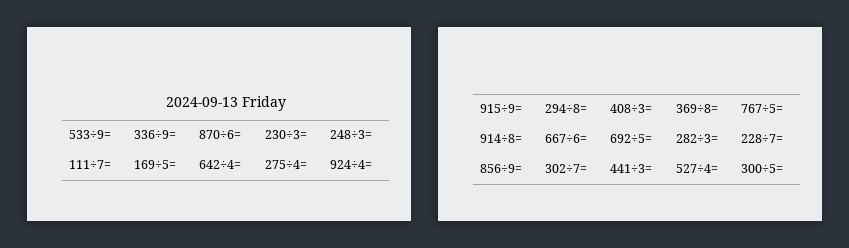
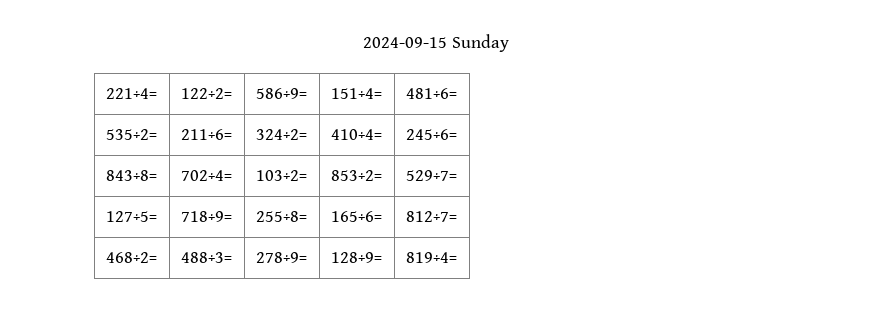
[166,96,286,111] [69,130,112,139] [134,130,177,139] [199,130,242,139] [265,130,308,139] [330,130,373,139] [69,160,112,169] [134,160,177,169] [199,160,242,169] [265,160,308,169] [330,160,373,169] [480,104,523,113] [545,104,588,113] [610,104,653,113] [676,104,719,113] [741,104,784,113] [480,134,523,143] [545,134,588,143] [610,134,653,143] [676,134,719,143] [741,134,784,143] [480,164,523,173] [545,164,588,173] [610,164,653,173] [676,164,719,173] [741,164,784,173] 2024-09-13 Friday // 533÷9= | 336÷9= | 870÷6= | 230÷3= | 248÷3= // 111÷7= | 169÷5= | 642÷4= | 275÷4= | 924÷4= // 915÷9= | 294÷8= | 408÷3= | 369÷8= | 767÷5= // 914÷8= | 667÷6= | 692÷5= | 282÷3= | 228÷7= // 856÷9= | 302÷7= | 441÷3= | 527÷4= | 300÷5= -> [363,34,509,52] [105,88,157,99] [180,88,232,99] [255,88,307,99] [330,88,382,99] [405,88,457,99] [105,129,157,140] [180,129,232,140] [255,129,307,140] [330,129,382,140] [405,129,457,140] [105,170,157,181] [180,170,232,181] [255,170,307,181] [330,170,382,181] [405,170,457,181] [105,211,157,222] [180,211,232,222] [255,211,307,222] [330,211,382,222] [405,211,457,222] [105,252,157,263] [180,252,232,263] [255,252,307,263] [330,252,382,263] [405,252,457,263] 2024-09-15 Sunday // 221÷4= | 122÷2= | 586÷9= | 151÷4= | 481÷6= // 535÷2= | 211÷6= | 324÷2= | 410÷4= | 245÷6= // 843÷8= | 702÷4= | 103÷2= | 853÷2= | 529÷7= // 127÷5= | 718÷9= | 255÷8= | 165÷6= | 812÷7= // 468÷2= | 488÷3= | 278÷9= | 128÷9= | 819÷4=

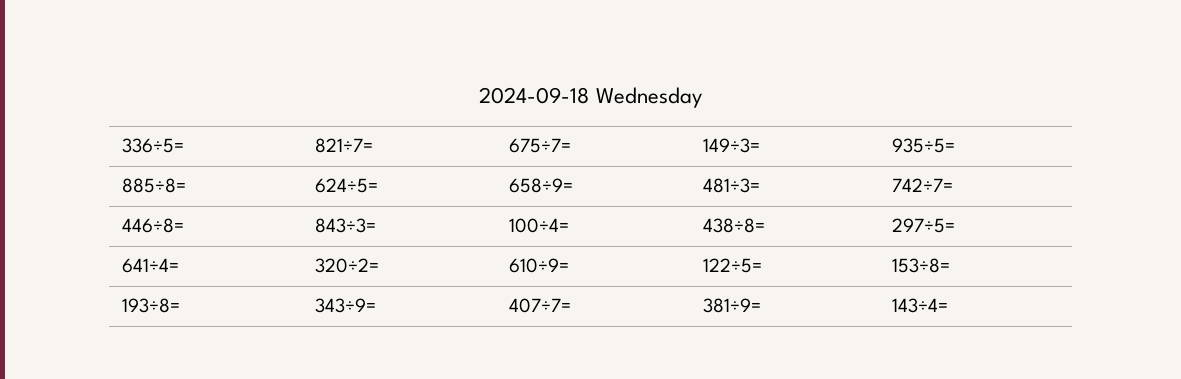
[363,34,509,52] [105,88,157,99] [180,88,232,99] [255,88,307,99] [330,88,382,99] [405,88,457,99] [105,129,157,140] [180,129,232,140] [255,129,307,140] [330,129,382,140] [405,129,457,140] [105,170,157,181] [180,170,232,181] [255,170,307,181] [330,170,382,181] [405,170,457,181] [105,211,157,222] [180,211,232,222] [255,211,307,222] [330,211,382,222] [405,211,457,222] [105,252,157,263] [180,252,232,263] [255,252,307,263] [330,252,382,263] [405,252,457,263] 2024-09-15 Sunday // 221÷4= | 122÷2= | 586÷9= | 151÷4= | 481÷6= // 535÷2= | 211÷6= | 324÷2= | 410÷4= | 245÷6= // 843÷8= | 702÷4= | 103÷2= | 853÷2= | 529÷7= // 127÷5= | 718÷9= | 255÷8= | 165÷6= | 812÷7= // 468÷2= | 488÷3= | 278÷9= | 128÷9= | 819÷4= -> [479,87,702,108] [121,138,184,153] [314,138,373,153] [508,138,571,153] [702,138,760,153] [891,138,955,153] [121,178,186,193] [314,178,378,193] [508,178,573,193] [702,178,760,193] [891,178,953,192] [121,218,184,233] [314,218,376,233] [508,218,569,233] [702,218,765,233] [891,218,955,233] [121,258,179,273] [314,258,379,273] [508,258,569,273] [702,258,762,273] [891,258,950,273] [121,298,180,313] [314,298,376,313] [508,298,571,313] [702,298,761,313] [891,298,948,313] 2024-09-18 Wednesday // 336÷5= | 821÷7= | 675÷7= | 149÷3= | 935÷5= // 885÷8= | 624÷5= | 658÷9= | 481÷3= | 742÷7= // 446÷8= | 843÷3= | 100÷4= | 438÷8= | 297÷5= // 641÷4= | 320÷2= | 610÷9= | 122÷5= | 153÷8= // 193÷8= | 343÷9= | 407÷7= | 381÷9= | 143÷4=

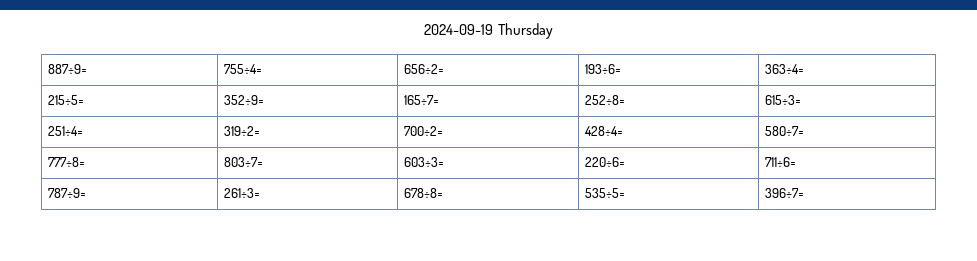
[479,87,702,108] [121,138,184,153] [314,138,373,153] [508,138,571,153] [702,138,760,153] [891,138,955,153] [121,178,186,193] [314,178,378,193] [508,178,573,193] [702,178,760,193] [891,178,953,192] [121,218,184,233] [314,218,376,233] [508,218,569,233] [702,218,765,233] [891,218,955,233] [121,258,179,273] [314,258,379,273] [508,258,569,273] [702,258,762,273] [891,258,950,273] [121,298,180,313] [314,298,376,313] [508,298,571,313] [702,298,761,313] [891,298,948,313] 2024-09-18 Wednesday // 336÷5= | 821÷7= | 675÷7= | 149÷3= | 935÷5= // 885÷8= | 624÷5= | 658÷9= | 481÷3= | 742÷7= // 446÷8= | 843÷3= | 100÷4= | 438÷8= | 297÷5= // 641÷4= | 320÷2= | 610÷9= | 122÷5= | 153÷8= // 193÷8= | 343÷9= | 407÷7= | 381÷9= | 143÷4= -> [424,23,553,39] [47,64,87,74] [223,64,262,74] [403,64,444,74] [584,64,621,74] [764,64,804,74] [47,95,84,105] [223,95,264,105] [403,95,439,105] [584,95,625,105] [764,95,801,105] [47,126,83,136] [223,126,260,136] [403,126,443,136] [584,126,623,136] [764,126,804,136] [47,157,85,167] [223,157,263,167] [403,157,444,167] [584,157,625,167] [764,157,796,167] [47,188,86,198] [223,188,260,198] [403,188,443,198] [584,188,625,198] [764,188,804,198] 2024-09-19 Thursday // 887÷9= | 755÷4= | 656÷2= | 193÷6= | 363÷4= // 215÷5= | 352÷9= | 165÷7= | 252÷8= | 615÷3= // 251÷4= | 319÷2= | 700÷2= | 428÷4= | 580÷7= // 777÷8= | 803÷7= | 603÷3= | 220÷6= | 711÷6= // 787÷9= | 261÷3= | 678÷8= | 535÷5= | 396÷7=

